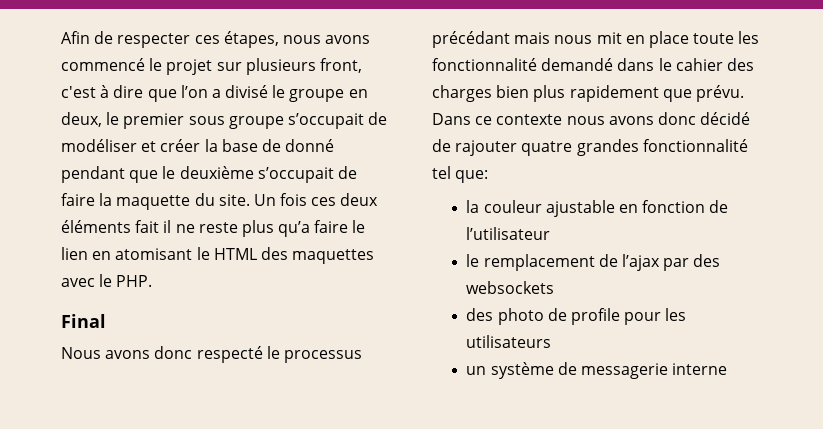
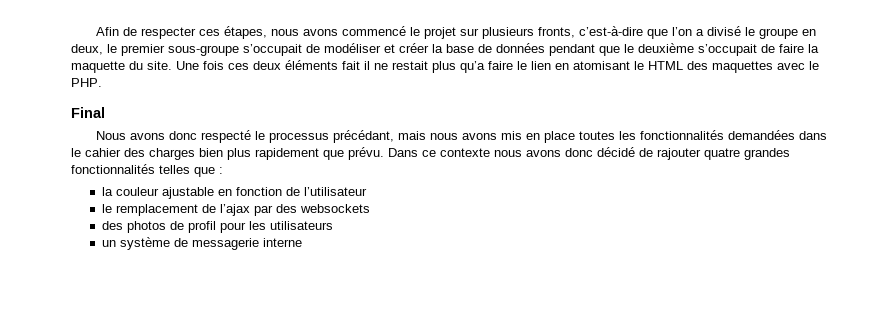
[319,58,362,73] [61,85,144,98] front, c'est à dire -> [537,26,643,38] fronts, c’est-à-dire
[188,116,284,129] sous groupe -> [168,45,239,56] sous-groupe
[285,139,335,152] donné -> [496,43,545,53] données
[253,194,276,206] Un -> [176,61,199,70] Une
[198,222,238,233] reste -> [392,61,428,70] restait
[432,31,510,48] précédant -> [332,130,394,143] précédant,
[596,31,760,48] [432,58,614,71] mit en place toute les fonctionnalité demandé -> [461,130,795,143] avons mis en place toutes les fonctionnalités demandées
[642,139,748,152] [432,166,489,183] fonctionnalité tel que: -> [71,164,223,177] fonctionnalités telles que :
[497,308,620,325] photo de profile -> [127,221,217,233] photos de profil

